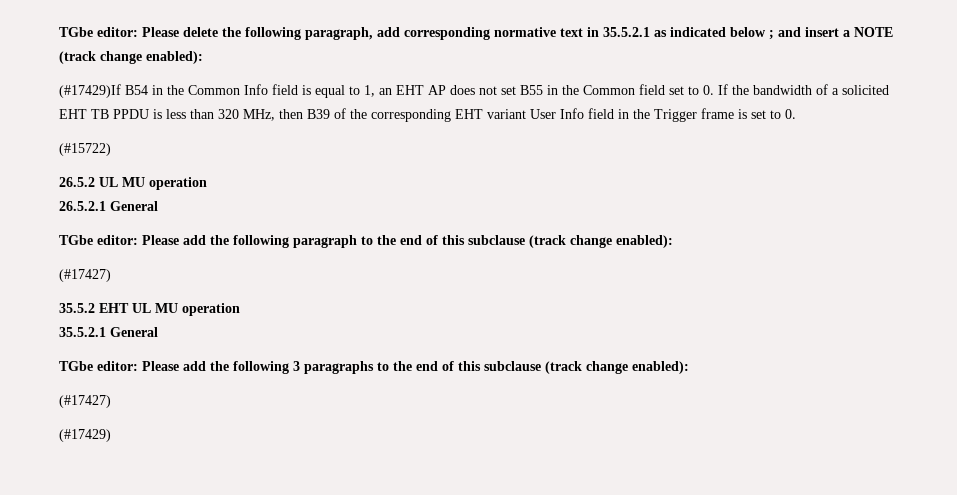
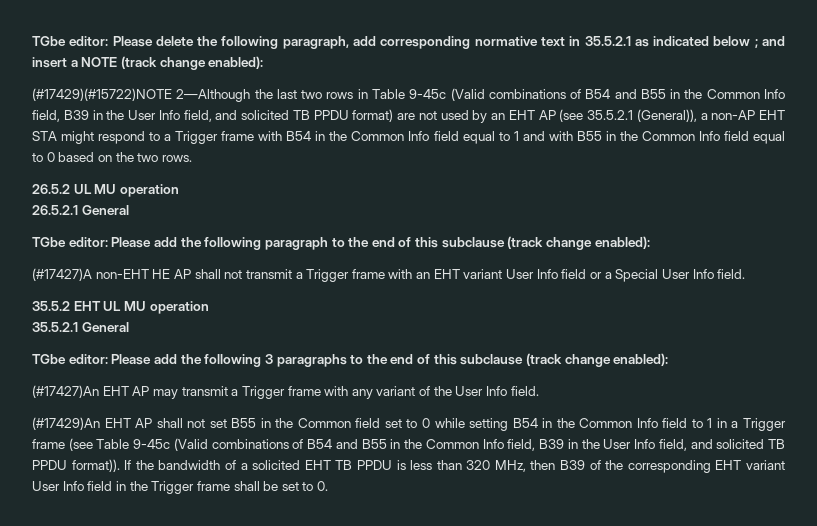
[59,84,475,98] (#17429)If B54 in the Common Info field is equal to 1, an EHT AP does -> [32,88,786,102] [32,109,785,123] [32,131,785,144] [32,152,192,162] [32,184,179,197] [32,205,129,215] [32,236,650,250] [32,268,746,282] [32,301,209,314] [32,322,129,332] [32,353,669,367] [32,385,539,399] [32,417,183,430] (#17429)(#15722)NOTE 2—Although the last two rows in Table 9-45c (Valid combinations of B54 and B55 in the Common Info field, B39 in the User Info field, and solicited TB PPDU format) are not used by an EHT AP (see 35.5.2.1 (General)), a non-AP EHT STA might respond to a Trigger frame with B54 in the Common Info field equal to 1 and with B55 in the Common Info field equal to 0 based on the two rows. // 26.5.2 UL MU operation // 26.5.2.1 General // TGbe editor: Please add the following paragraph to the end of this subclause (track change enabled): // (#17427)A non-EHT HE AP shall not transmit a Trigger frame with an EHT variant User Info field or a Special User Info field. // 35.5.2 EHT UL MU operation // 35.5.2.1 General // TGbe editor: Please add the following 3 paragraphs to the end of this subclause (track change enabled): // (#17427)An EHT AP may transmit a Trigger frame with any variant of the User Info field. // (#17429)An EHT AP shall
[703,85,714,95] 0. -> [422,418,787,431] [32,438,786,451] [32,459,120,472] 0 while setting B54 in the Common Info field to 1 in a Trigger frame (see Table 9-45c (Valid combinations of B54 and B55 in the Common Info field, B39 in the User Info field, and solicited TB PPDU format)).
[738,109,796,119] [59,143,111,156] [59,177,207,190] [59,201,158,211] [59,235,673,248] [59,269,111,282] [59,303,240,316] [59,327,158,337] [59,361,689,374] [59,395,111,408] [59,429,111,442] is set to 0. // (#15722) // 26.5.2 UL MU operation // 26.5.2.1 General // TGbe editor: Please add the following paragraph to the end of this subclause (track change enabled): // (#17427) // 35.5.2 EHT UL MU operation // 35.5.2.1 General // TGbe editor: Please add the following 3 paragraphs to the end of this subclause (track change enabled): // (#17427) // (#17429) -> [233,481,329,491] shall be set to 0.

